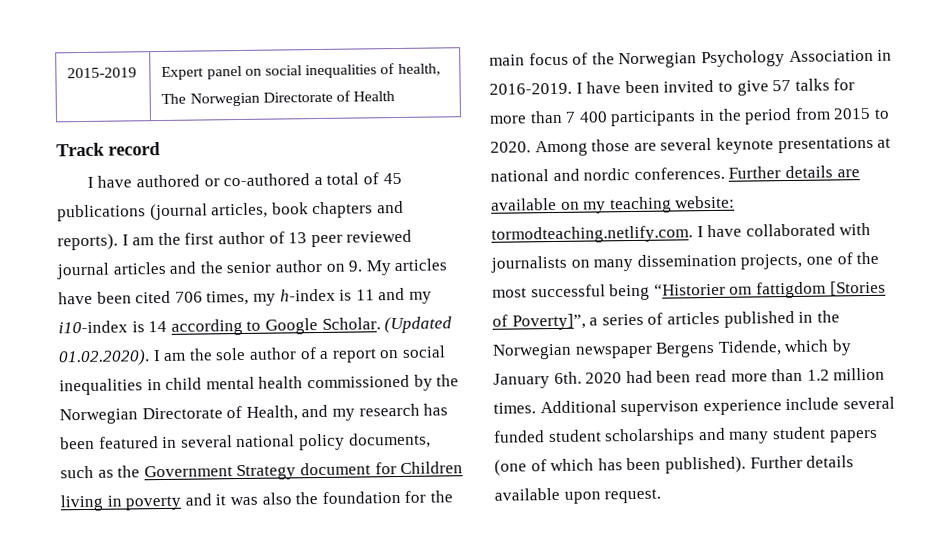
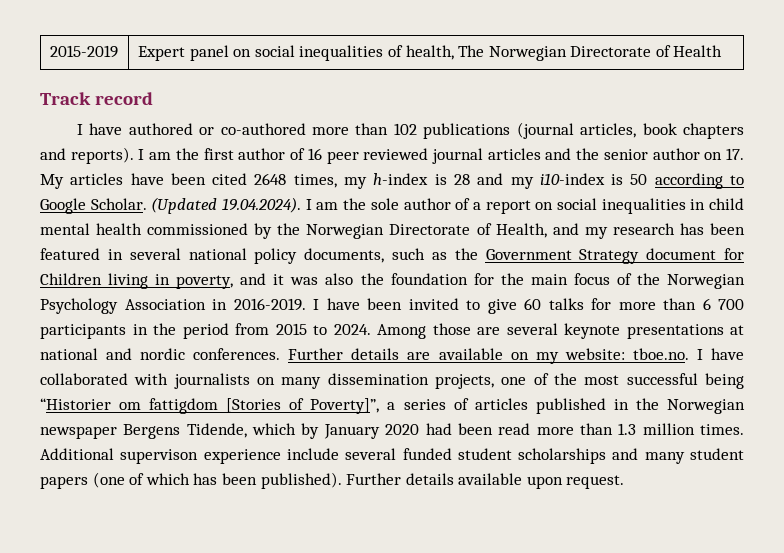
[313,172,402,186] a total of 45 -> [312,123,417,135] more than 102
[288,232,308,244] 13 -> [307,148,322,160] 16
[348,260,363,272] 9. -> [725,148,744,160] 17.
[174,291,203,303] 706 -> [254,173,287,185] 2648
[355,289,375,301] 11 -> [453,174,470,185] 28
[148,320,168,333] 14 -> [630,174,648,185] 50
[58,349,150,367] 01.02.2020). -> [222,197,302,213] 19.04.2024).
[125,495,182,511] poverty -> [176,275,234,289] poverty,
[772,79,792,92] 57 -> [524,298,541,310] 60
[565,111,608,123] 7 400 -> [702,298,744,310] 6 700
[490,141,531,153] 2020. -> [333,324,371,335] 2024.
[609,195,736,214] [491,225,693,244] teaching website: tormodteaching.netlify.com. -> [564,348,689,360] website: tboe.no.
[553,371,582,385] 6th. -> (380, 431) none
[806,369,830,381] 1.2 -> [618,423,637,435] 1.3

